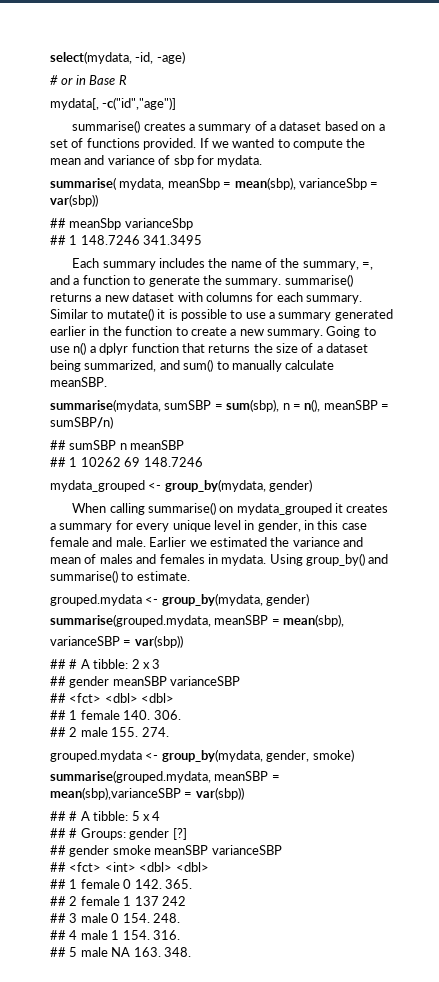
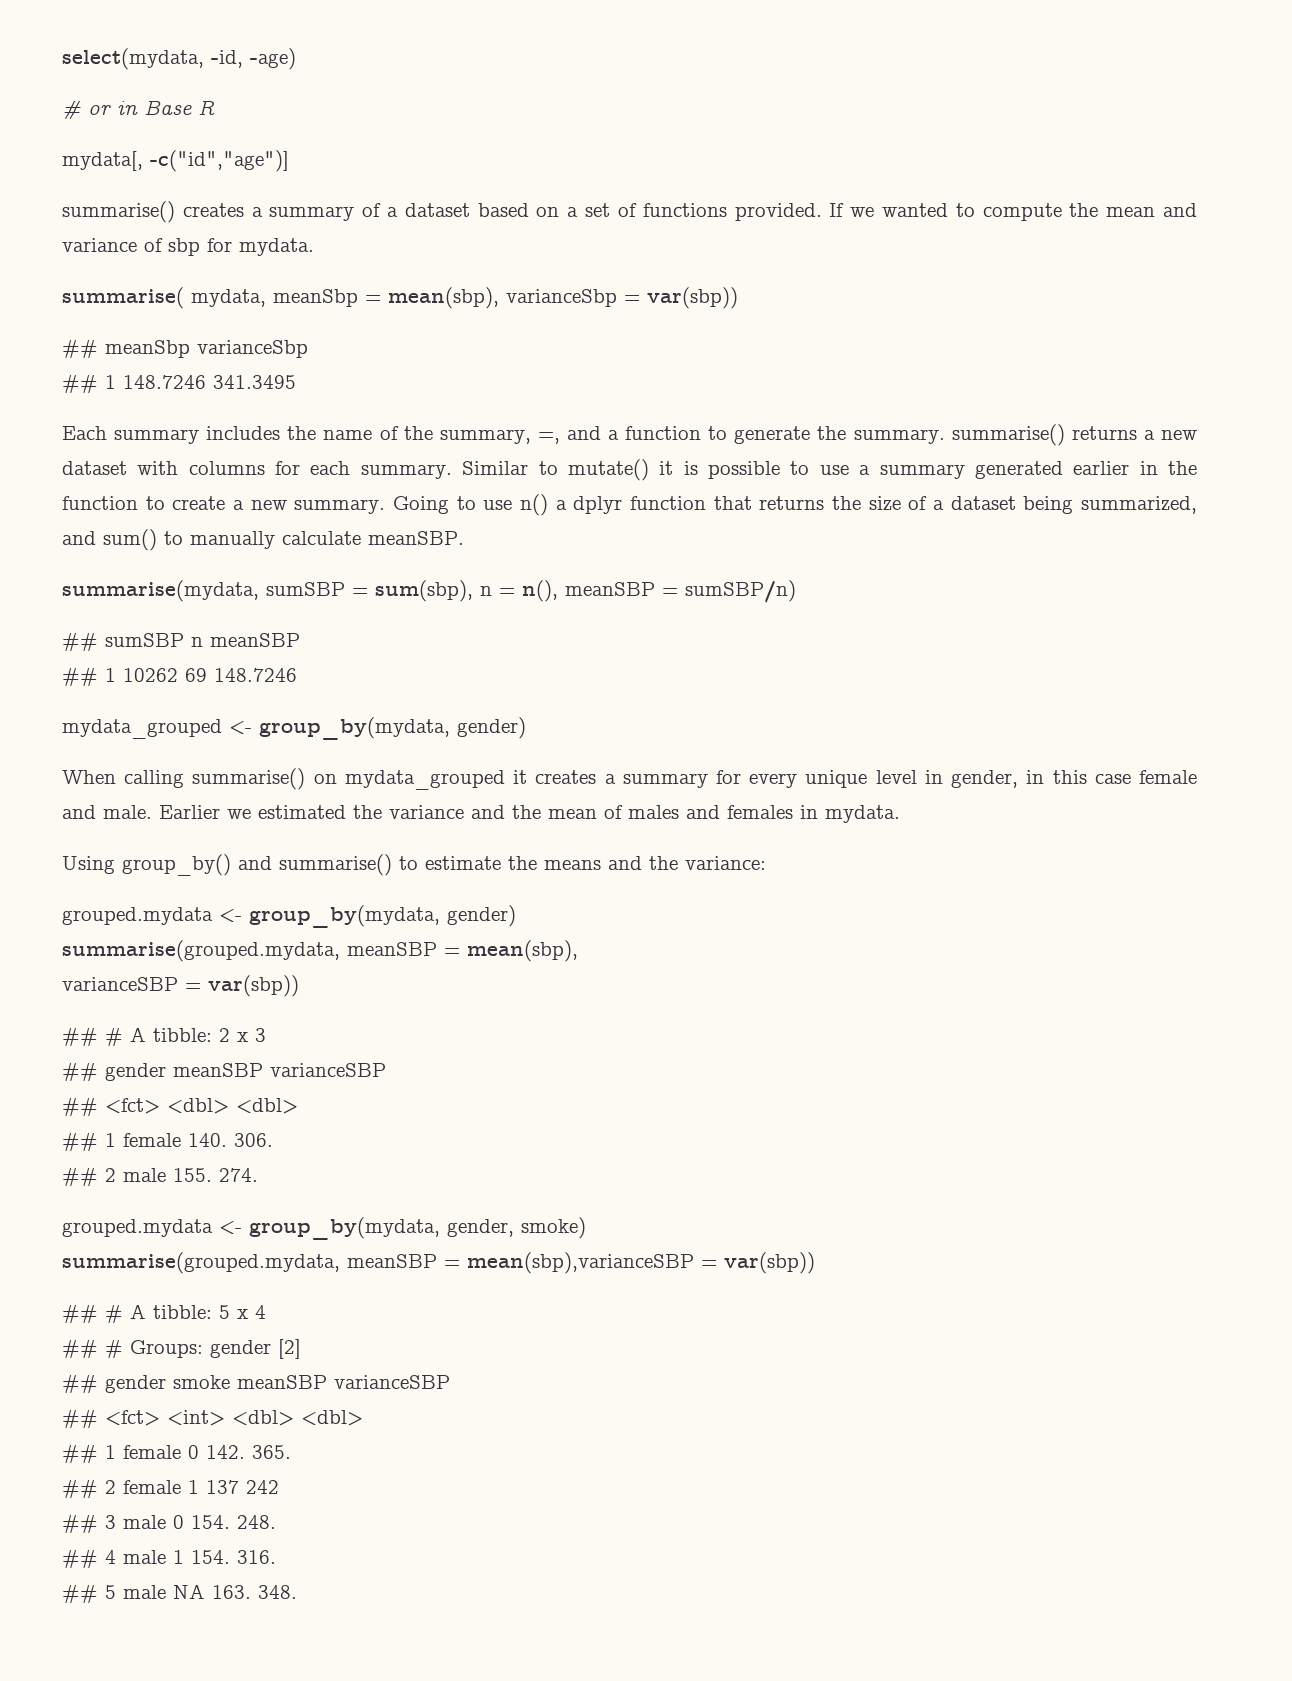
(363, 542) none -> [512,805,541,819] the
(267, 560) none -> (900, 814) //
[136,571,190,581] estimate. -> [425,856,766,870] estimate the means and the variance:
[172,828,187,840] [?] -> [278,1339,301,1359] [2]

